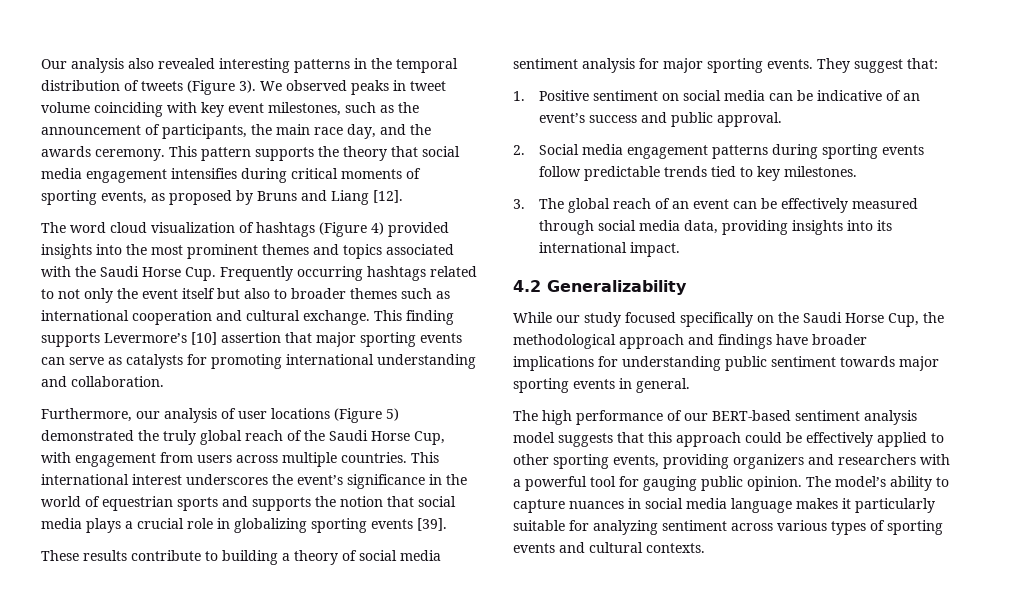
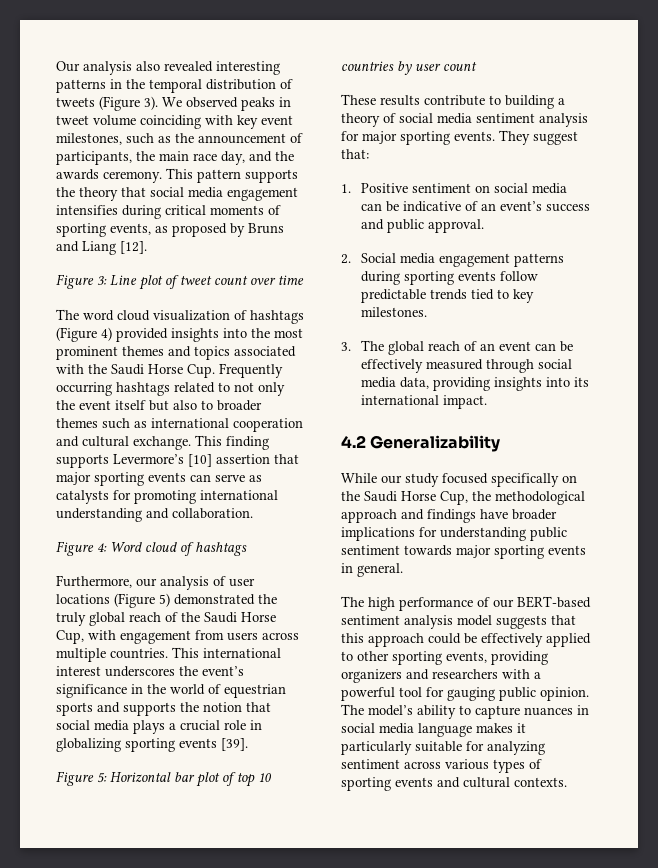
(403, 196) none -> [56,274,304,290] // Figure 3: Line plot of tweet count over time
(164, 381) none -> [56,541,247,556] // Figure 4: Word cloud of hashtags
(447, 524) none -> [56,771,272,787] [341,61,477,75] // Figure 5: Horizontal bar plot of top 10 countries by user count

